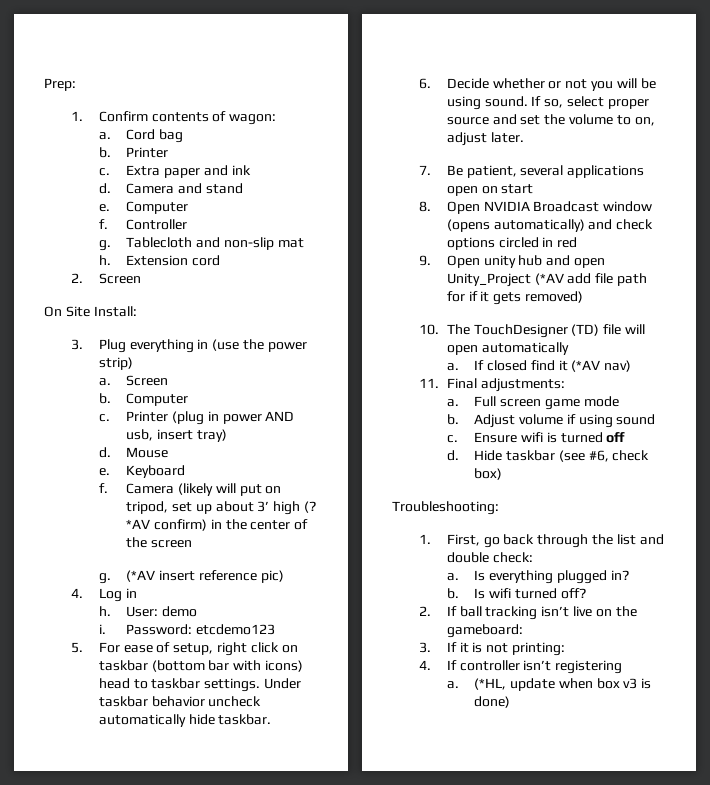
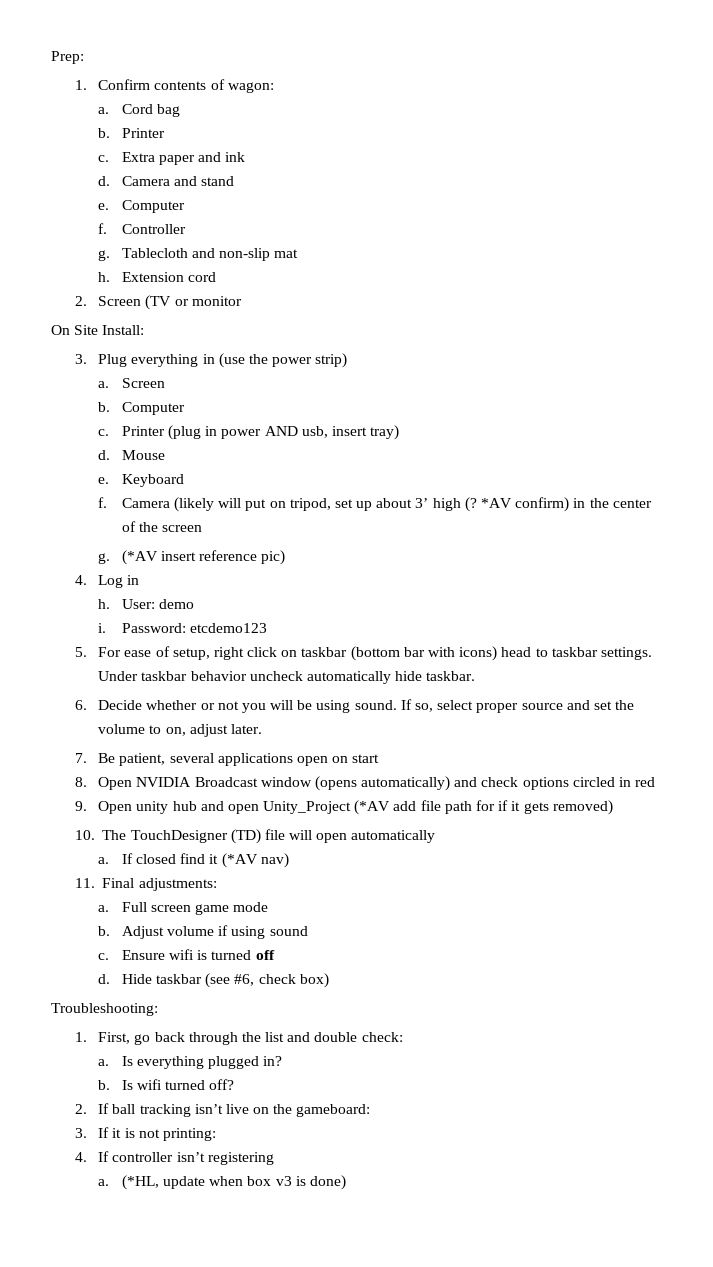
(141, 278) none -> [145,295,242,310] (TV or monitor

